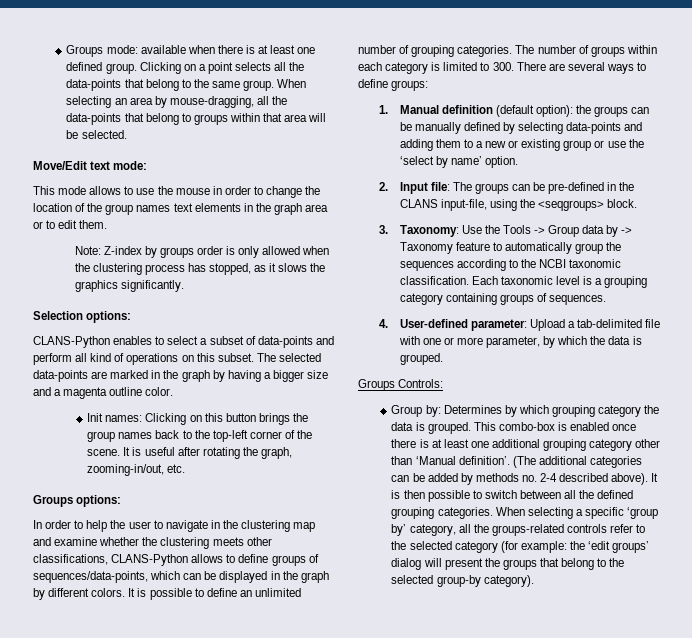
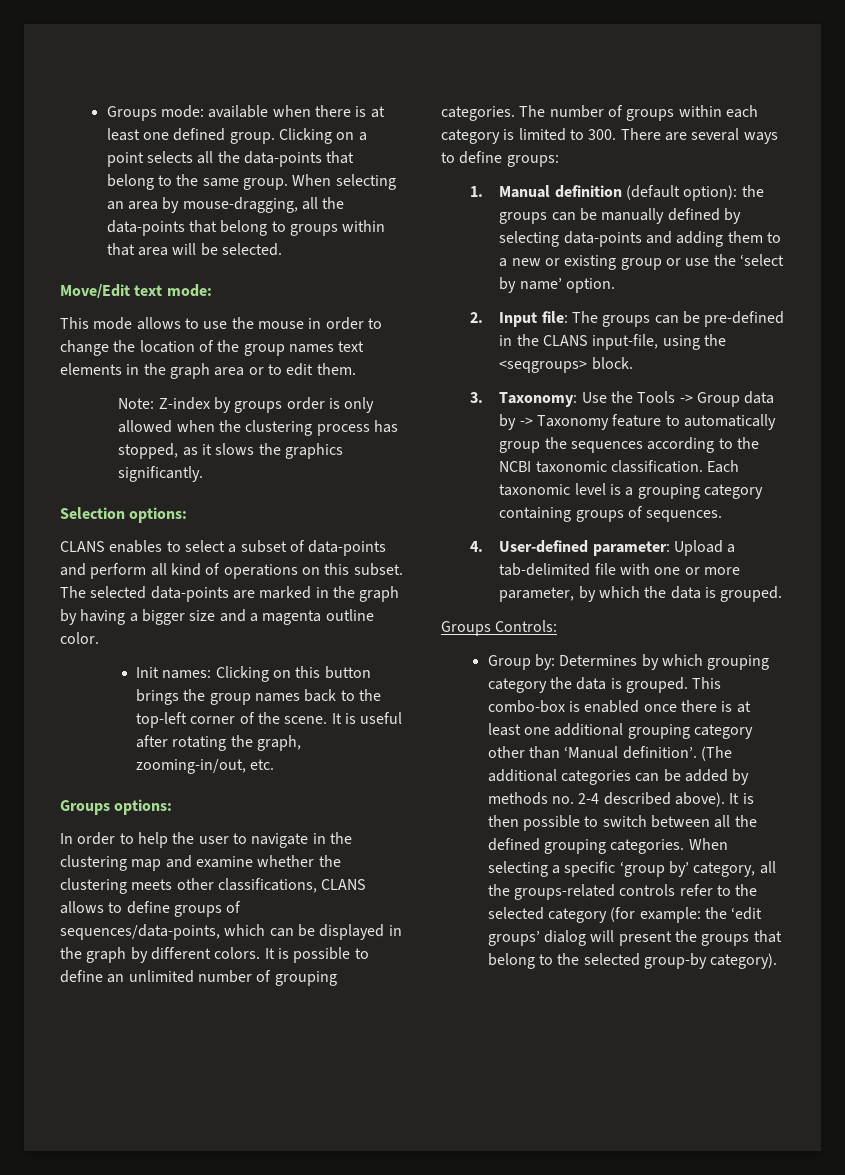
[33,336,110,348] CLANS-Python -> [60,541,105,552] CLANS
[111,554,189,566] CLANS-Python -> [321,879,367,890] CLANS

